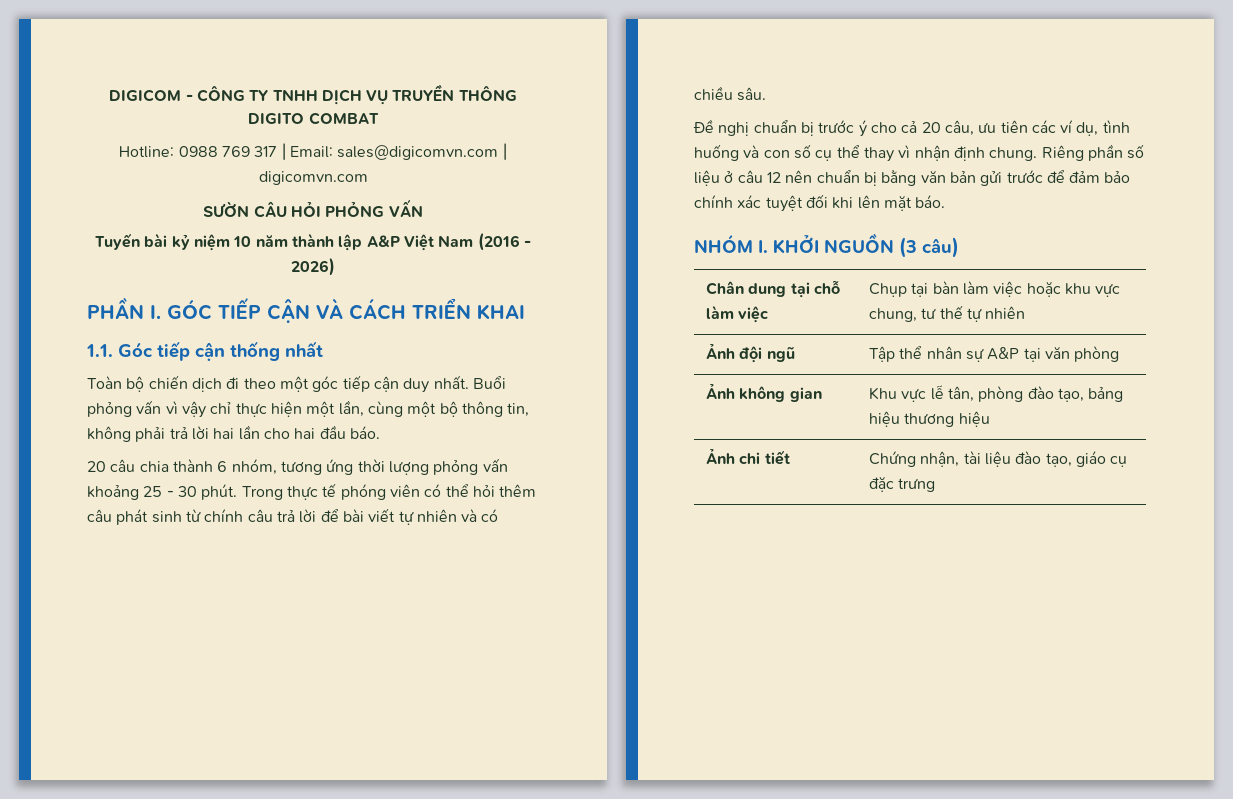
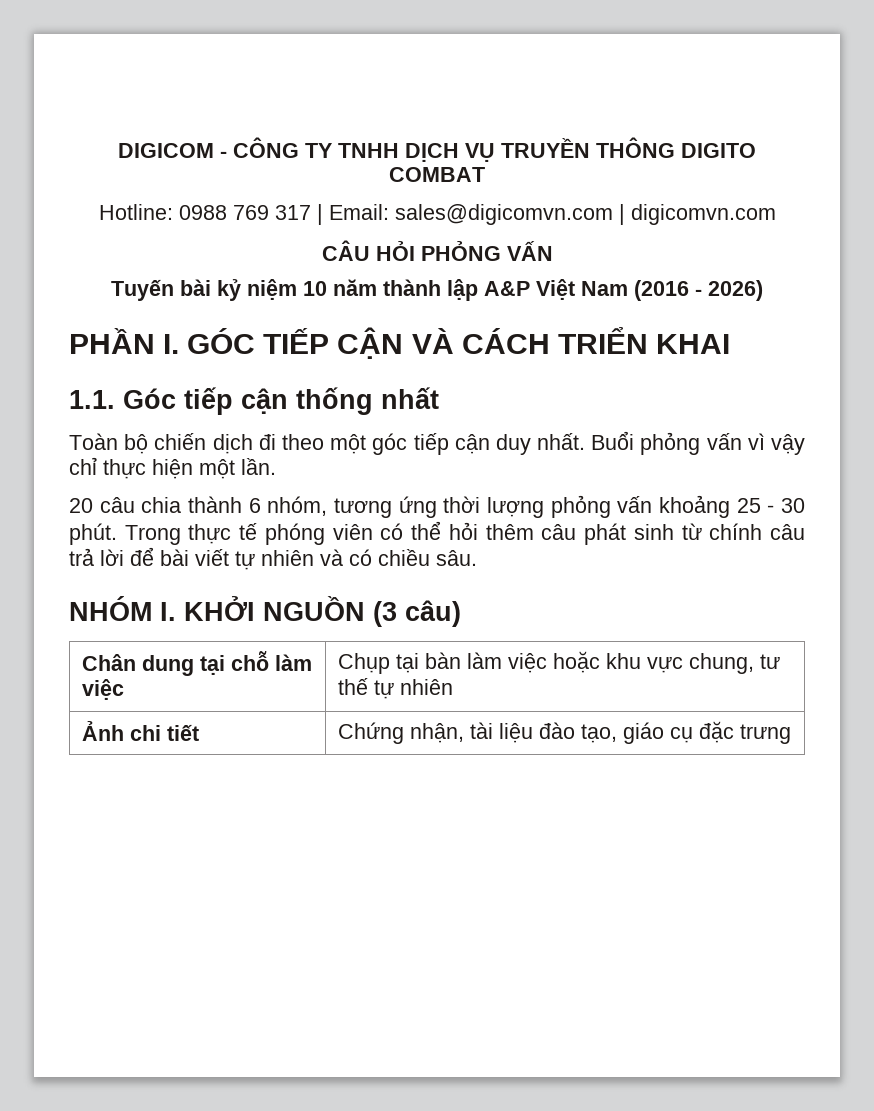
[203,201,250,217] SƯỜN -> (776, 214) none
[338,400,530,417] [87,425,380,442] lần, cùng một bộ thông tin, không phải trả lời hai lần cho hai đầu báo. -> [241,458,276,475] lần.
[693,119,1130,137] [694,144,1145,162] [694,169,1131,186] [694,194,946,212] // Đề nghị chuẩn bị trước ý cho cả 20 câu, ưu tiên các ví dụ, tình huống và con số cụ thể thay vì nhận định chung. Riêng phần số liệu ở câu 12 nên chuẩn bị bằng văn bản gửi trước để đảm bảo chính xác tuyệt đối khi lên mặt báo. -> (477, 558) none
[705,343,795,363] [868,346,1120,362] [705,383,822,402] [868,385,1124,402] [868,411,990,427] // Ảnh đội ngũ | Tập thể nhân sự A&P tại văn phòng // Ảnh không gian | Khu vực lễ tân, phòng đào tạo, bảng hiệu thương hiệu -> (453, 687) none

